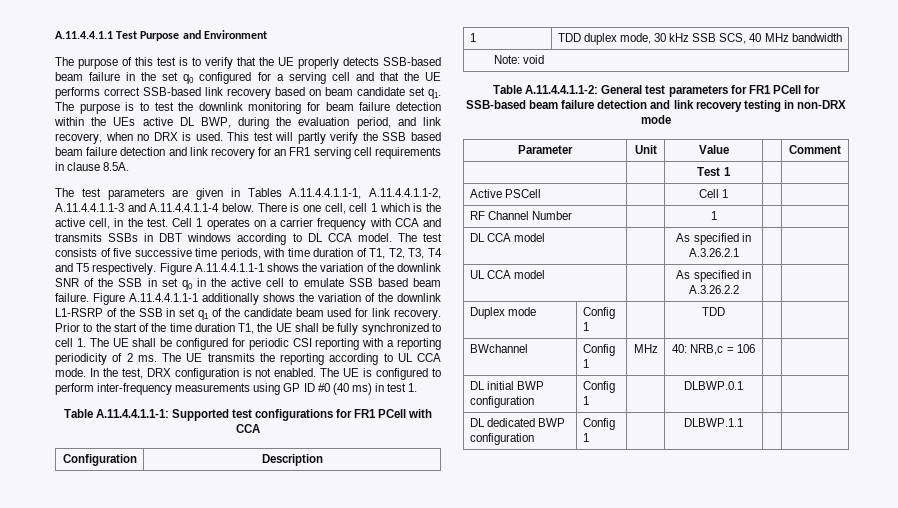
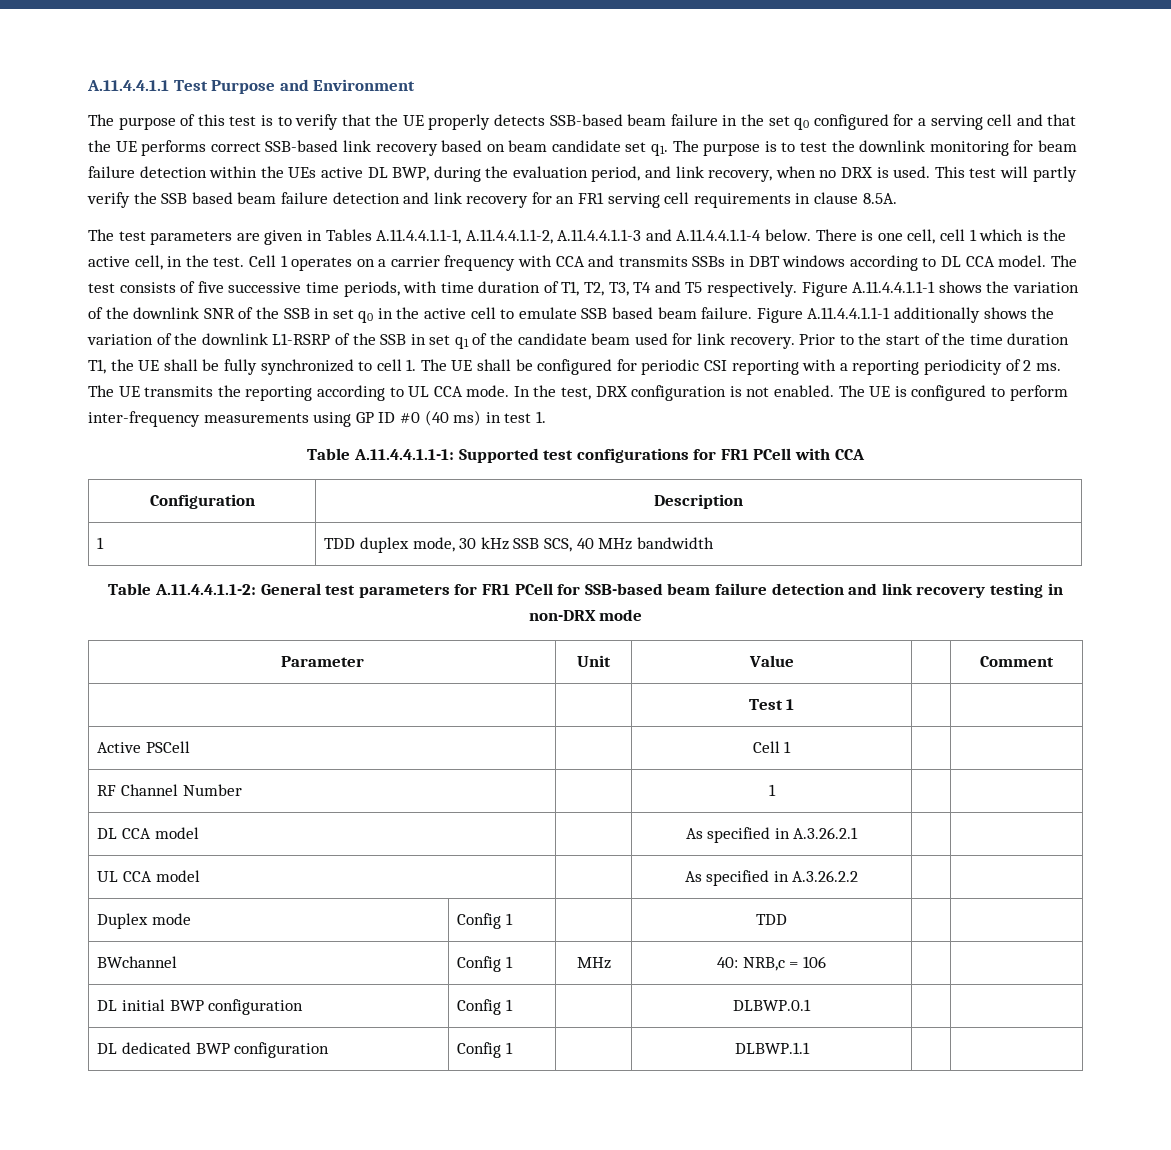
[494,55,545,64] // Note: void -> (714, 543) none

